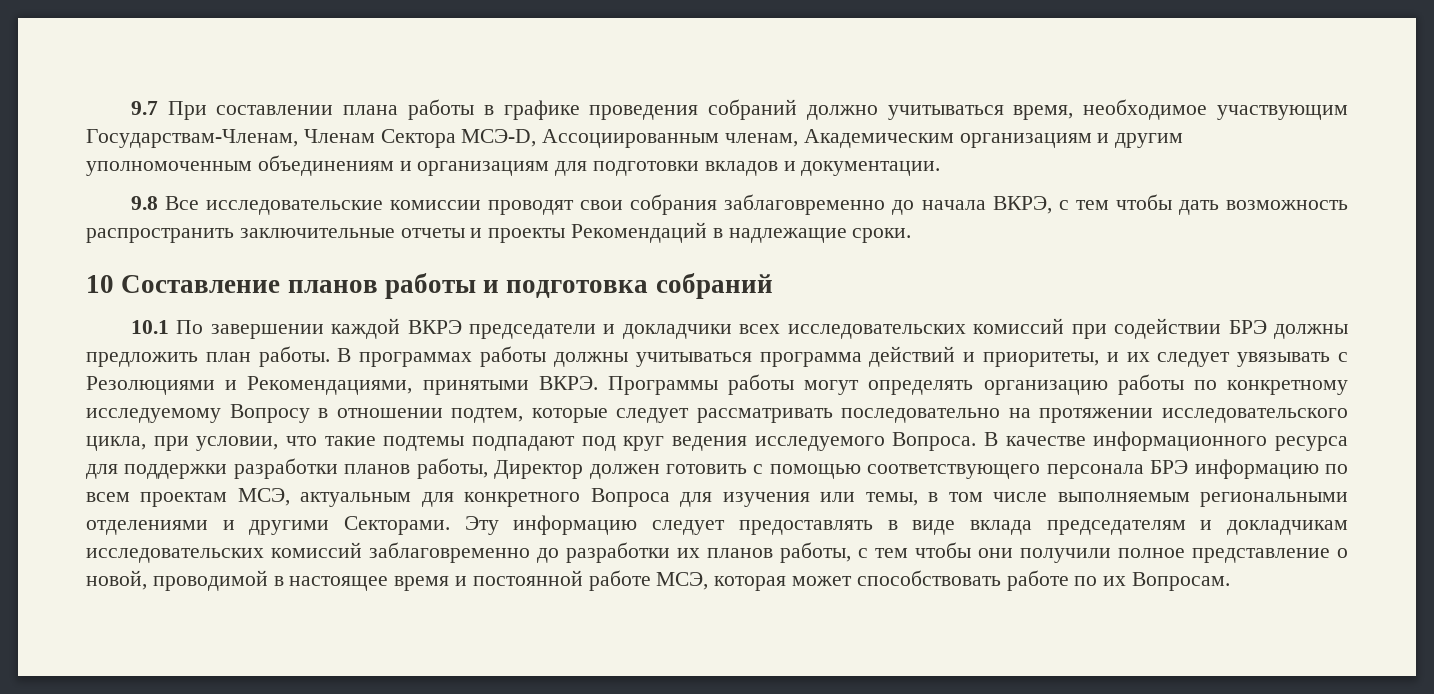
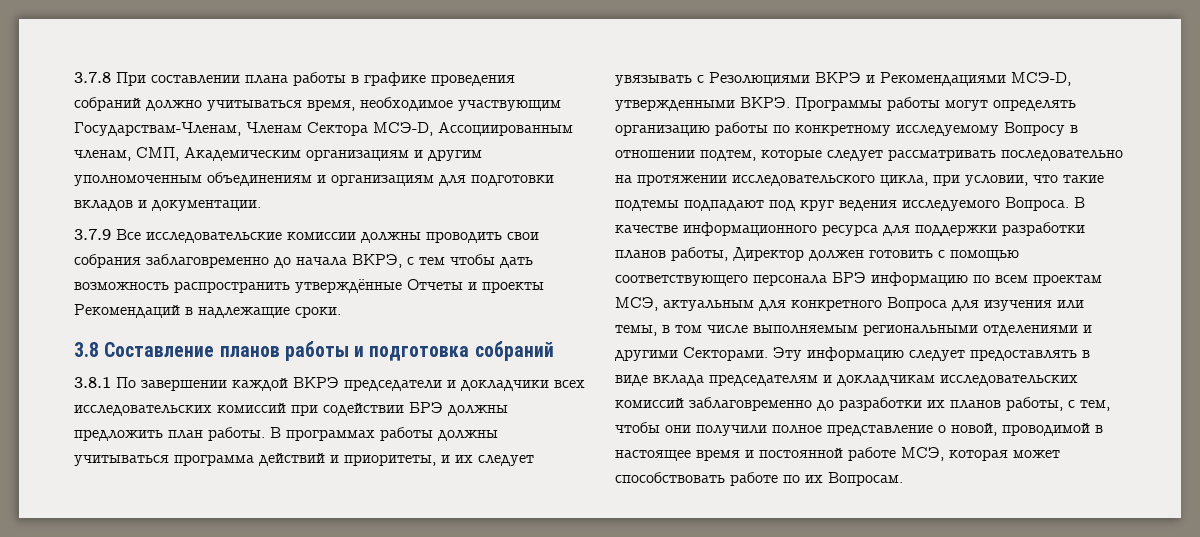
[130,101,158,115] 9.7 -> [74,72,111,83] 3.7.8
(799, 140) none -> [136,147,179,161] СМП,
[130,196,158,210] 9.8 -> [74,229,111,240] 3.7.9
[488,200,575,215] проводят -> [361,231,502,243] должны проводить
[239,228,465,238] заключительные отчеты -> [295,279,463,293] утверждённые Отчеты
[86,275,114,293] 10 -> [74,342,99,357] 3.8
[130,320,169,334] 10.1 -> [74,377,111,388] 3.8.1
[225,376,529,395] и Рекомендациями, принятыми -> [815,72,1071,86] [615,99,735,111] ВКРЭ и Рекомендациями МСЭ-D, утвержденными
[875,548,908,558] тем -> [1080,400,1110,411] тем,

